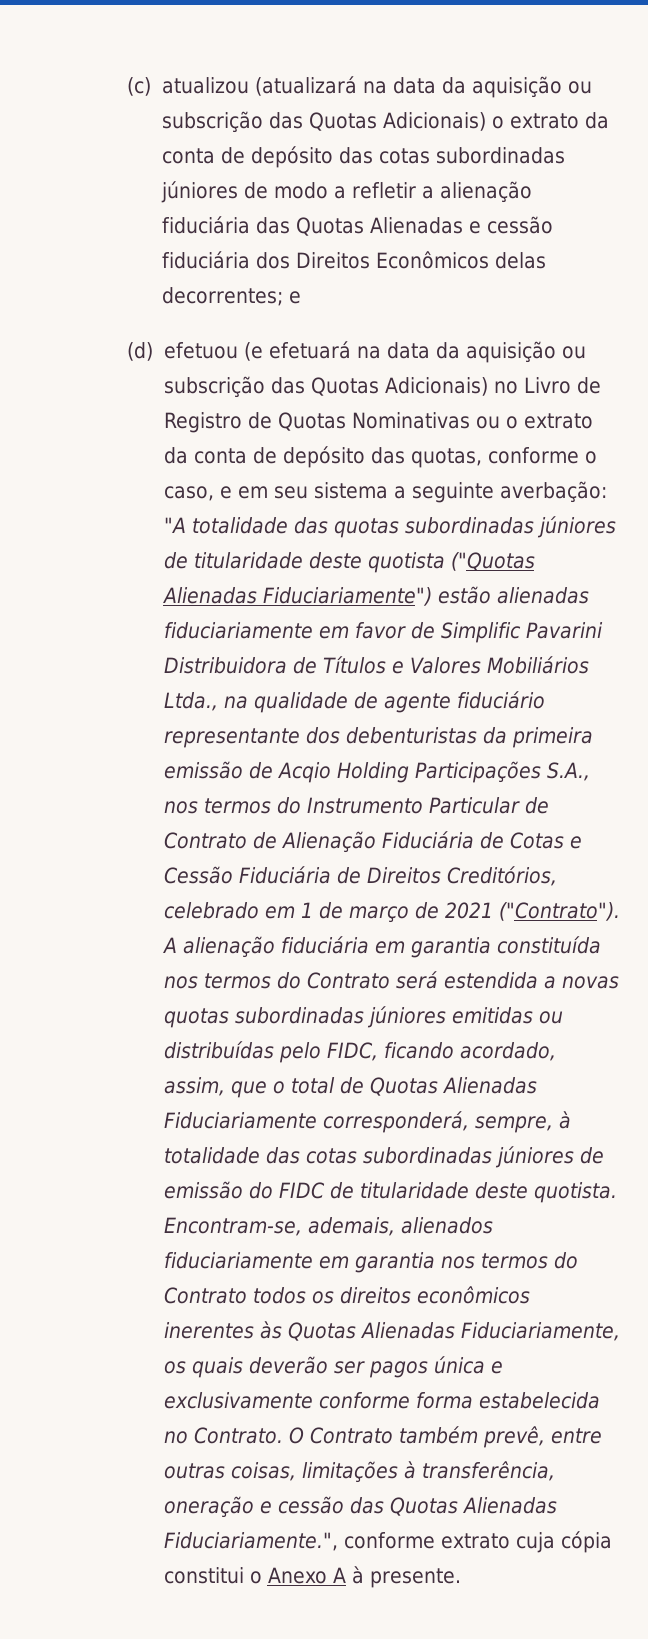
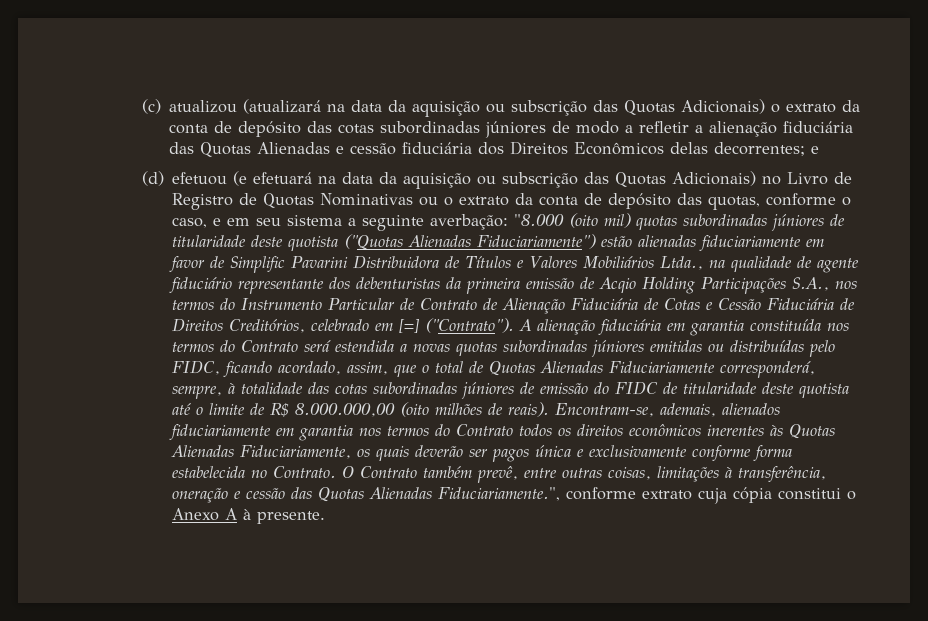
[163,517,328,534] "A totalidade das -> [514,213,632,228] "8.000 (oito mil)
[300,902,493,923] 1 de março de 2021 -> [399,318,421,333] [=]
[533,1182,617,1203] quotista. -> [799,383,850,398] [172,402,550,417] quotista até o limite de R$ 8.000.000,00 (oito milhões de reais).

